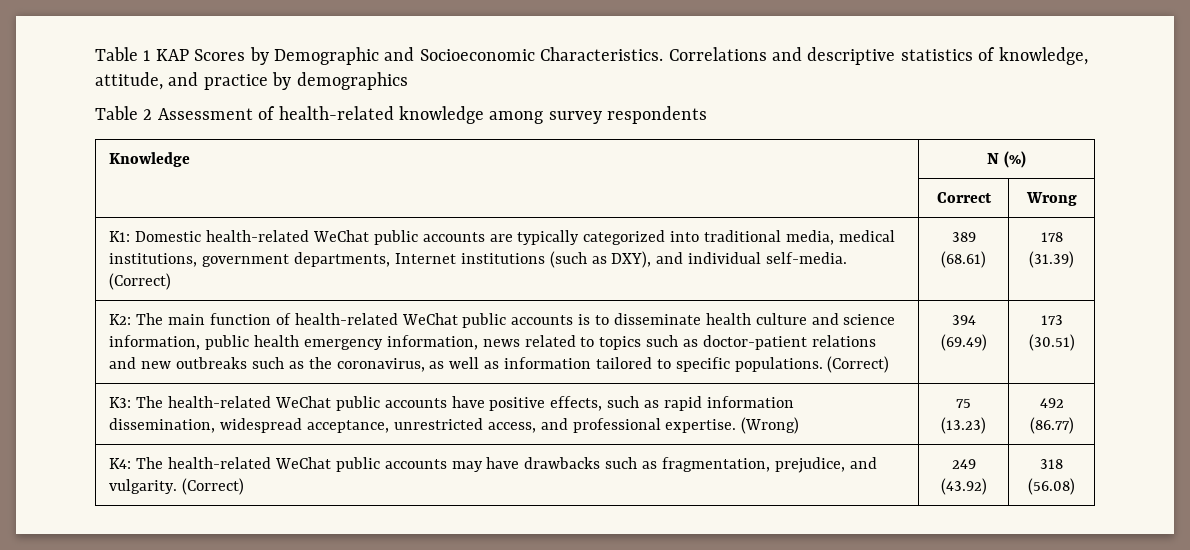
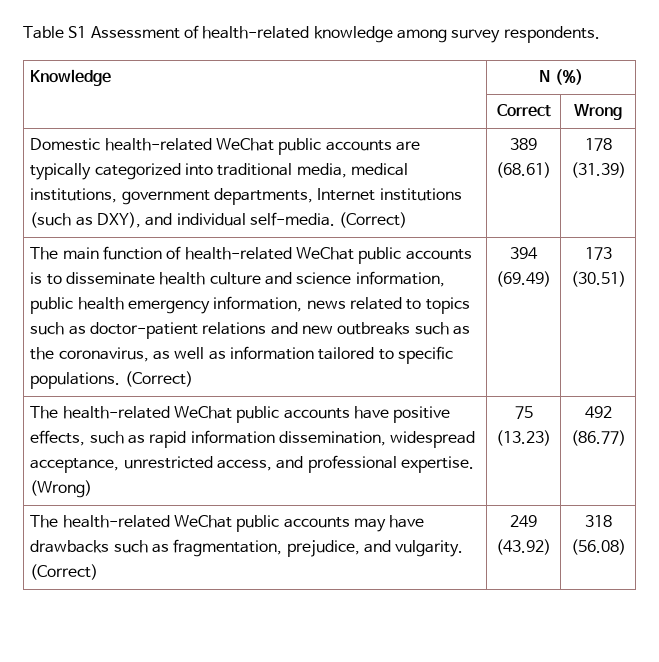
[95,47,1088,65] [95,72,408,90] [95,106,153,120] Table 1 KAP Scores by Demographic and Socioeconomic Characteristics. Correlations and descriptive statistics of knowledge, attitude, and practice by demographics // Table 2 -> [23,26,87,39] Table S1
[607,106,708,124] respondents -> [503,26,600,43] respondents.
[109,231,131,242] K1: -> (622, 112) none
[109,314,132,325] K2: -> (626, 170) none
[109,397,132,408] K3: -> (626, 279) none
[109,458,132,469] K4: -> (626, 438) none

